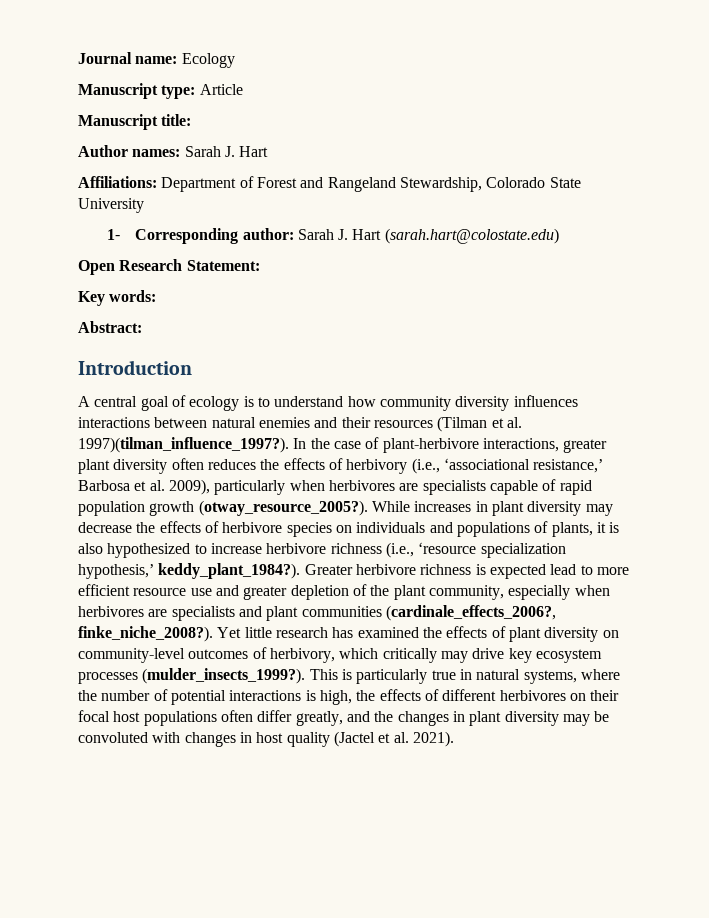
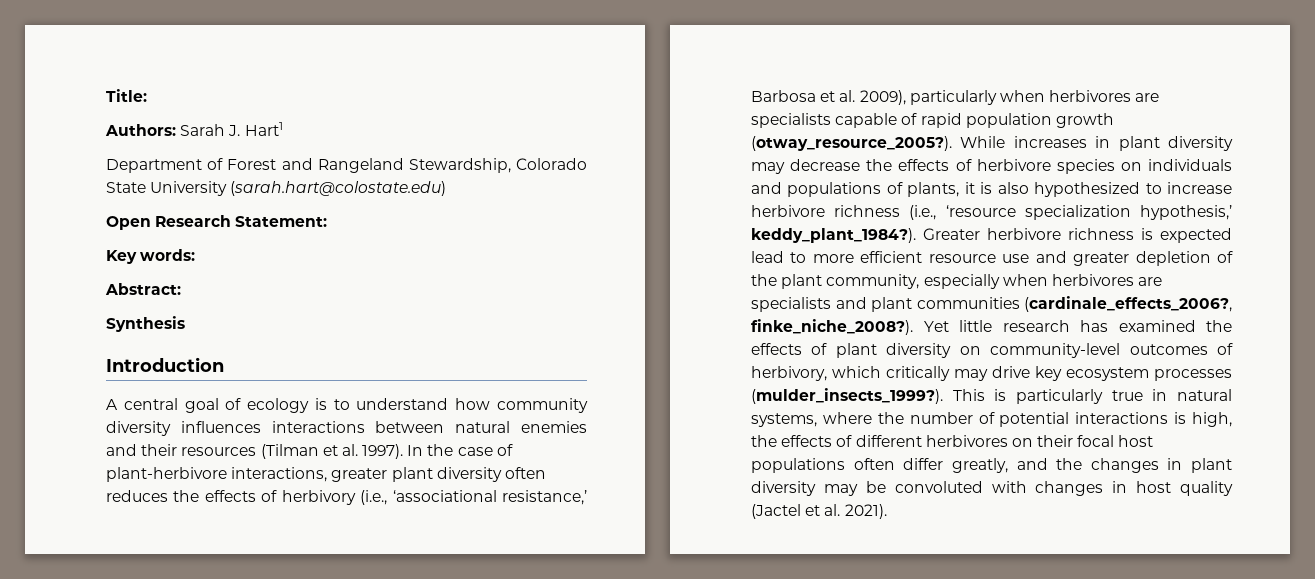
[78,52,235,68] [78,83,243,99] [78,114,192,130] [78,145,269,157] [78,176,157,188] Journal name: Ecology // Manuscript type: Article // Manuscript title: // Author names: Sarah J. Hart // Affiliations: -> [106,89,147,102] [105,122,283,136] Title: // Authors: Sarah J. Hart1 //
[106,228,382,244] // 1- Corresponding author: Sarah J. Hart -> (228, 188) none
(142, 327) none -> [106,316,185,332] // Synthesis
[78,437,289,453] 1997)(tilman_influence_1997?). -> [362,444,404,459] 1997).

